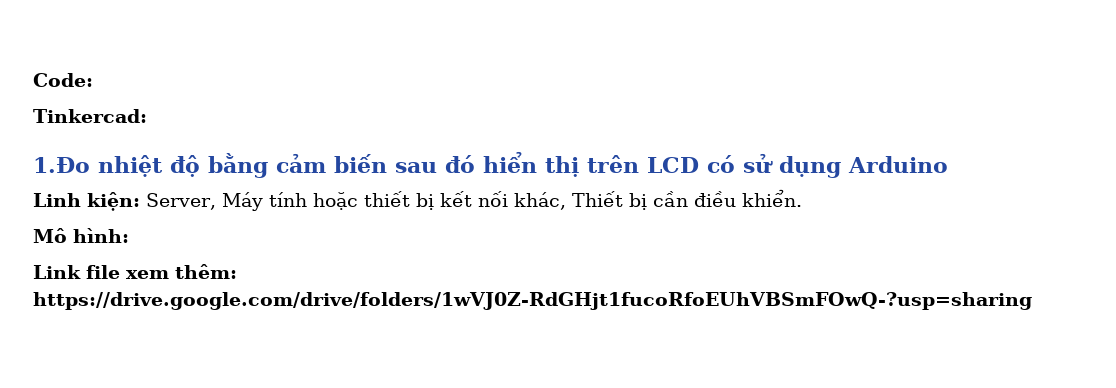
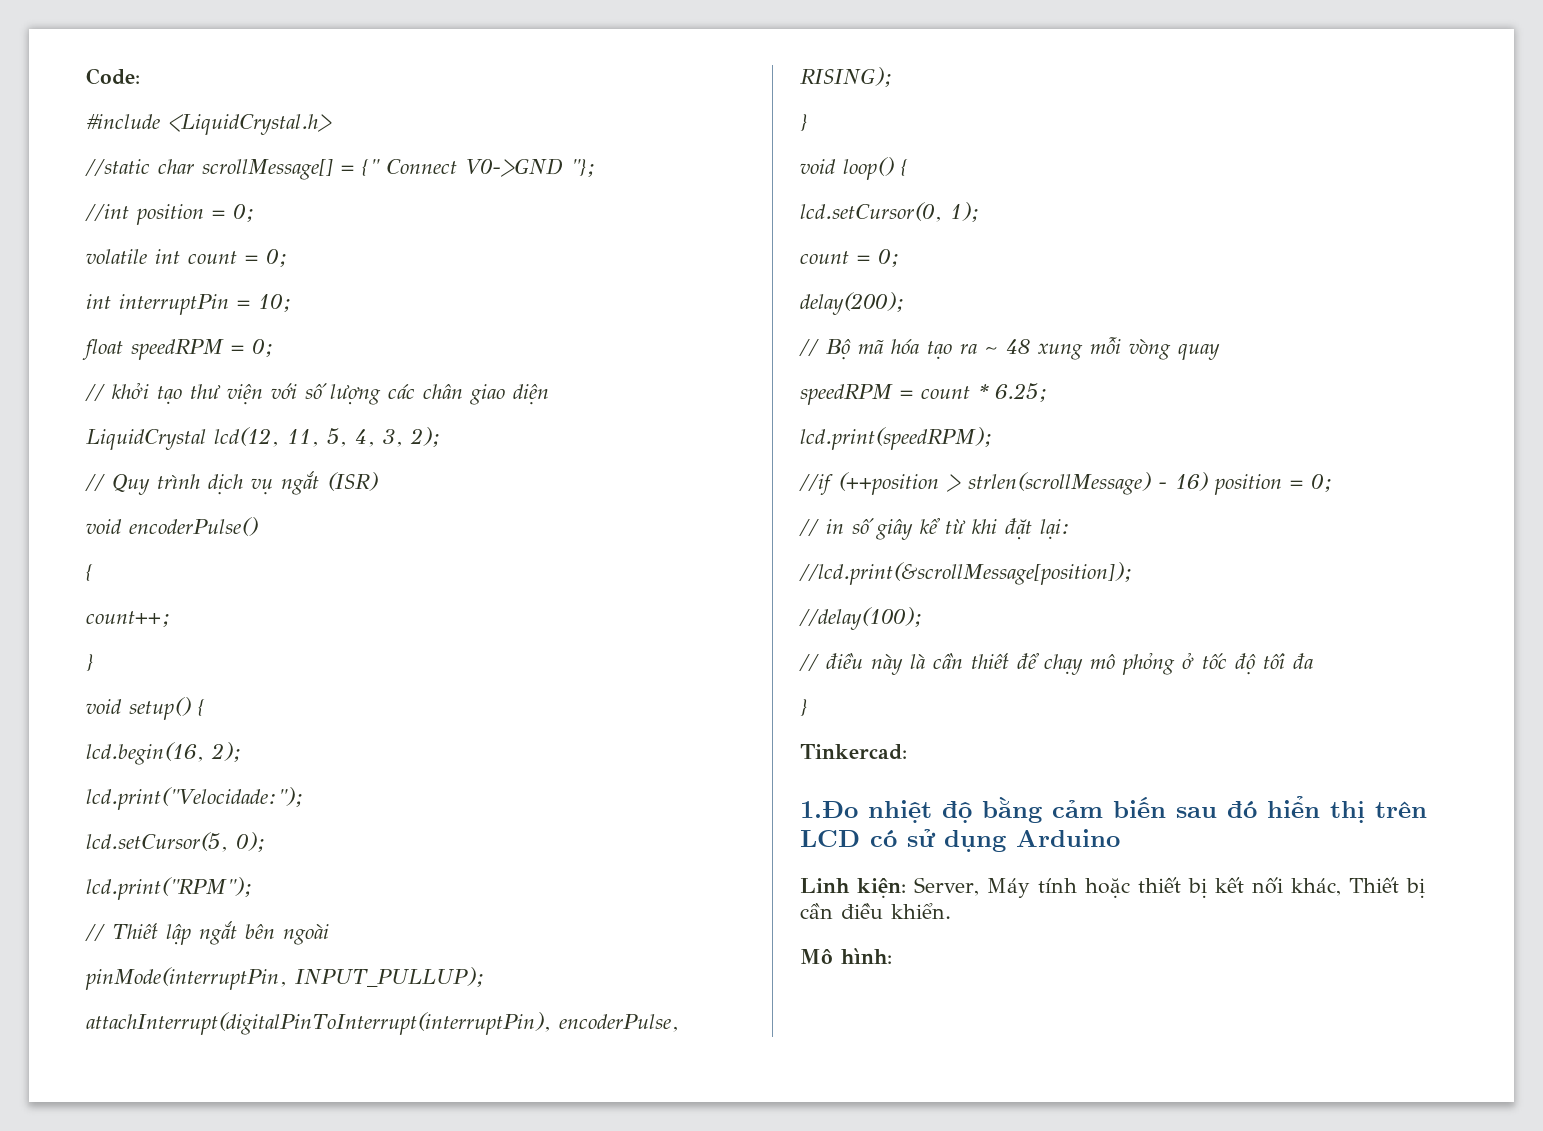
(93, 80) none -> [86,114,332,135] [85,158,596,180] [85,204,255,225] [86,249,288,267] [86,294,292,315] [82,339,274,360] [85,383,549,405] [86,427,441,450] [85,471,378,495] [86,517,258,536] [86,564,93,581] [86,611,171,627] [86,654,93,671] [86,697,205,720] [86,742,242,765] [86,787,304,810] [86,832,266,852] [86,877,253,900] [85,921,329,945] [85,967,485,990] [86,1012,679,1035] [800,67,893,87] [800,114,807,131] [800,157,908,180] [800,202,980,222] [800,249,900,267] [800,292,905,315] [799,337,1220,360] [800,383,1048,405] [800,427,993,450] [799,472,1333,495] [799,518,1070,540] [799,562,1133,585] [799,607,923,630] [799,653,1313,675] [800,699,807,716] // #include <LiquidCrystal.h> // //static char scrollMessage[] = {" Connect V0->GND "}; // //int position = 0; // volatile int count = 0; // int interruptPin = 10; // float speedRPM = 0; // // khởi tạo thư viện với số lượng các chân giao diện // LiquidCrystal lcd(12, 11, 5, 4, 3, 2); // // Quy trình dịch vụ ngắt (ISR) // void encoderPulse() // { // count++; // } // void setup() { // lcd.begin(16, 2); // lcd.print("Velocidade:"); // lcd.setCursor(5, 0); // lcd.print("RPM"); // // Thiết lập ngắt bên ngoài // pinMode(interruptPin, INPUT_PULLUP); // attachInterrupt(digitalPinToInterrupt(interruptPin), encoderPulse, RISING); // } // void loop() { // lcd.setCursor(0, 1); // count = 0; // delay(200); // // Bộ mã hóa tạo ra ~ 48 xung mỗi vòng quay // speedRPM = count * 6.25; // lcd.print(speedRPM); // //if (++position > strlen(scrollMessage) - 16) position = 0; // // in số giây kể từ khi đặt lại: // //lcd.print(&scrollMessage[position]); // //delay(100); // // điều này là cần thiết để chạy mô phỏng ở tốc độ tối đa // }
[33,264,237,279] [33,292,1032,310] // Link file xem thêm: https://drive.google.com/drive/folders/1wVJ0Z-RdGHjt1fucoRfoEUhVBSmFOwQ-?usp=sharing -> (892, 956) none

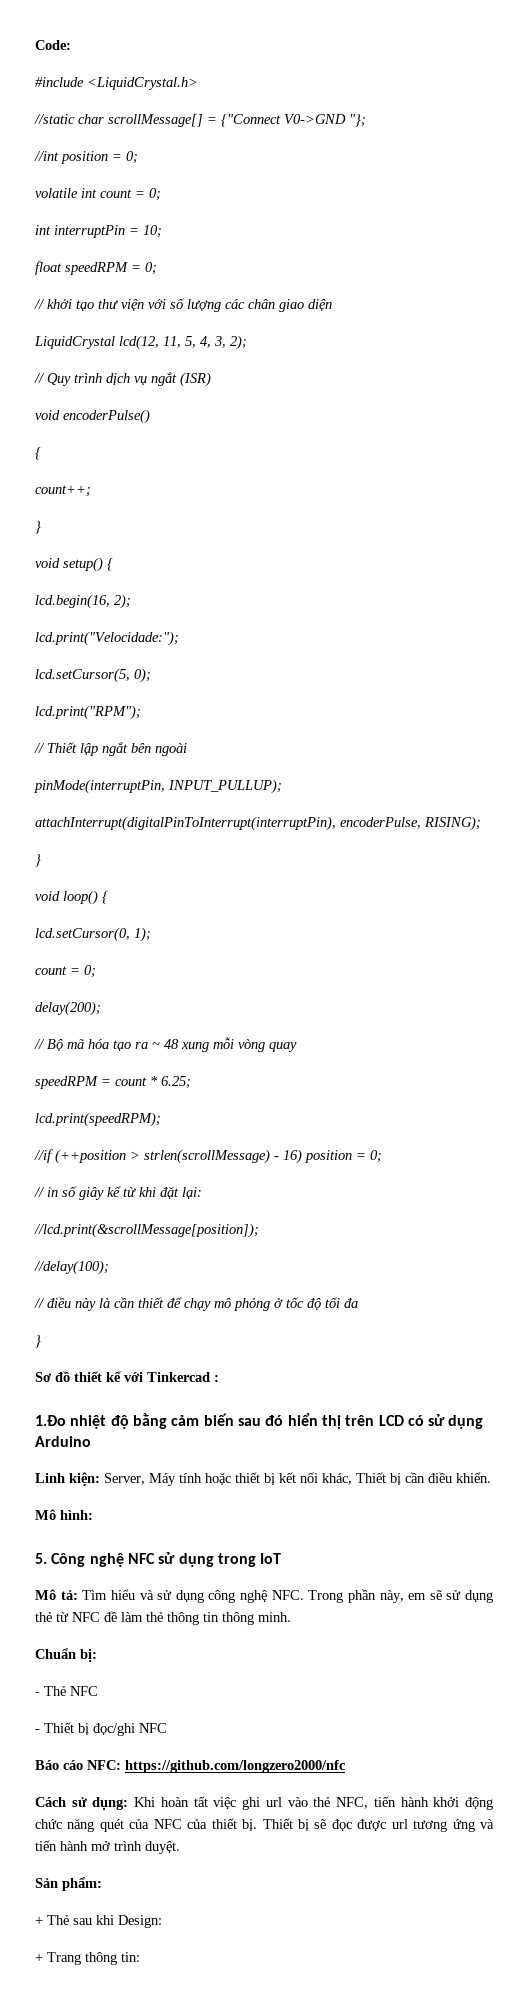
[361,159,457,176] {" Connect -> [221,114,281,127] {"Connect
[800,744,907,760] Tinkercad: -> [35,1371,219,1382] Sơ đồ thiết kế với Tinkercad :
(892, 956) none -> [35,1552,282,1567] [35,1589,493,1603] [35,1611,291,1625] [35,1648,97,1662] [35,1686,98,1696] [35,1722,167,1736] [35,1760,346,1773] [35,1796,493,1810] [35,1818,494,1832] [35,1840,180,1854] [35,1877,102,1891] [35,1915,162,1928] [35,1952,140,1965] // 5. Công nghệ NFC sử dụng trong IoT // Mô tả: Tìm hiểu và sử dụng công nghệ NFC. Trong phần này, em sẽ sử dụng thẻ từ NFC đề làm thẻ thông tin thông minh. // Chuẩn bị: // - Thẻ NFC // - Thiết bị đọc/ghi NFC // Báo cáo NFC: https://github.com/longzero2000/nfc // Cách sử dụng: Khi hoàn tất việc ghi url vào thẻ NFC, tiến hành khởi động chức năng quét của NFC của thiết bị. Thiết bị sẽ đọc được url tương ứng và tiến hành mở trình duyệt. // Sản phẩm: // + Thẻ sau khi Design: // + Trang thông tin:

